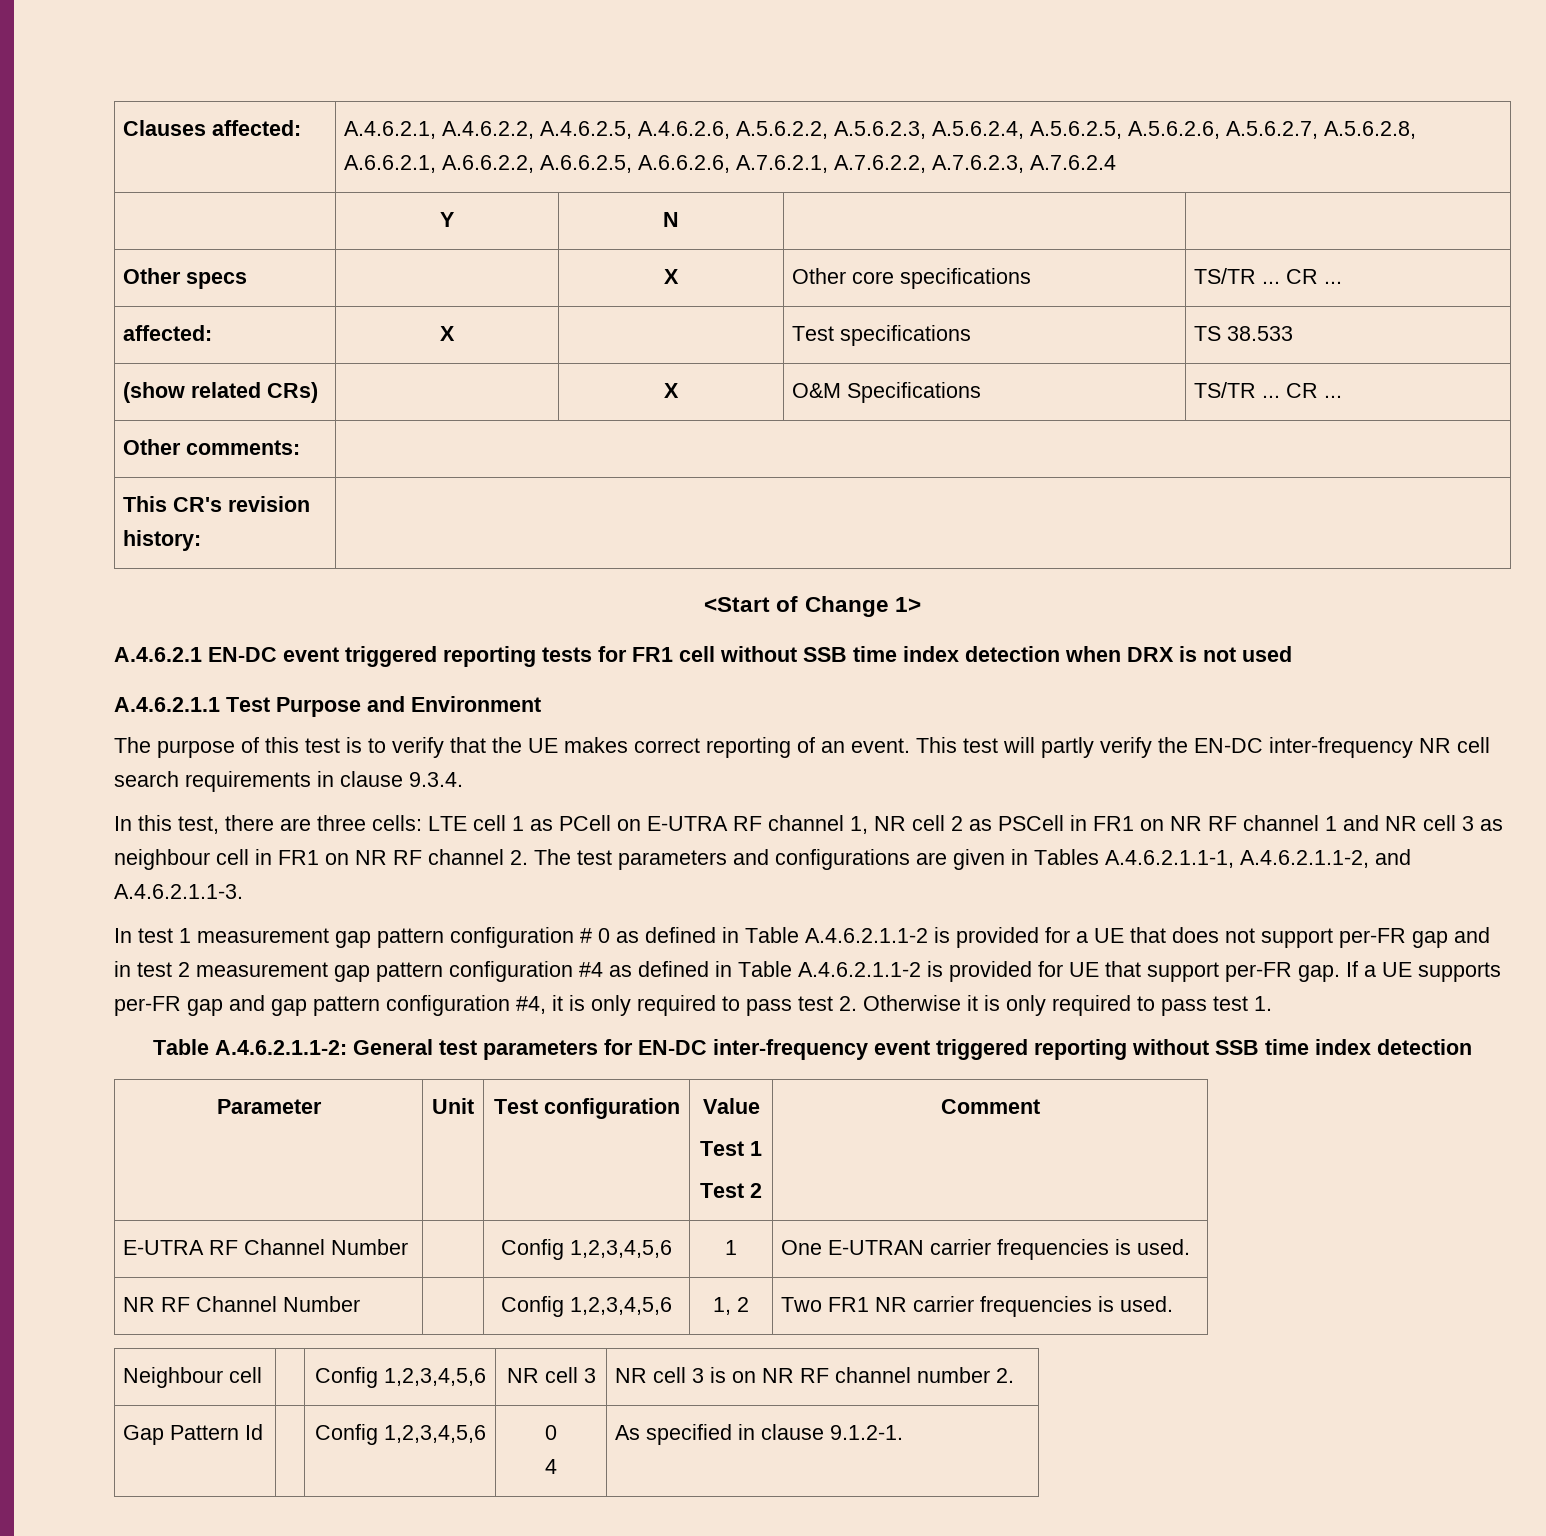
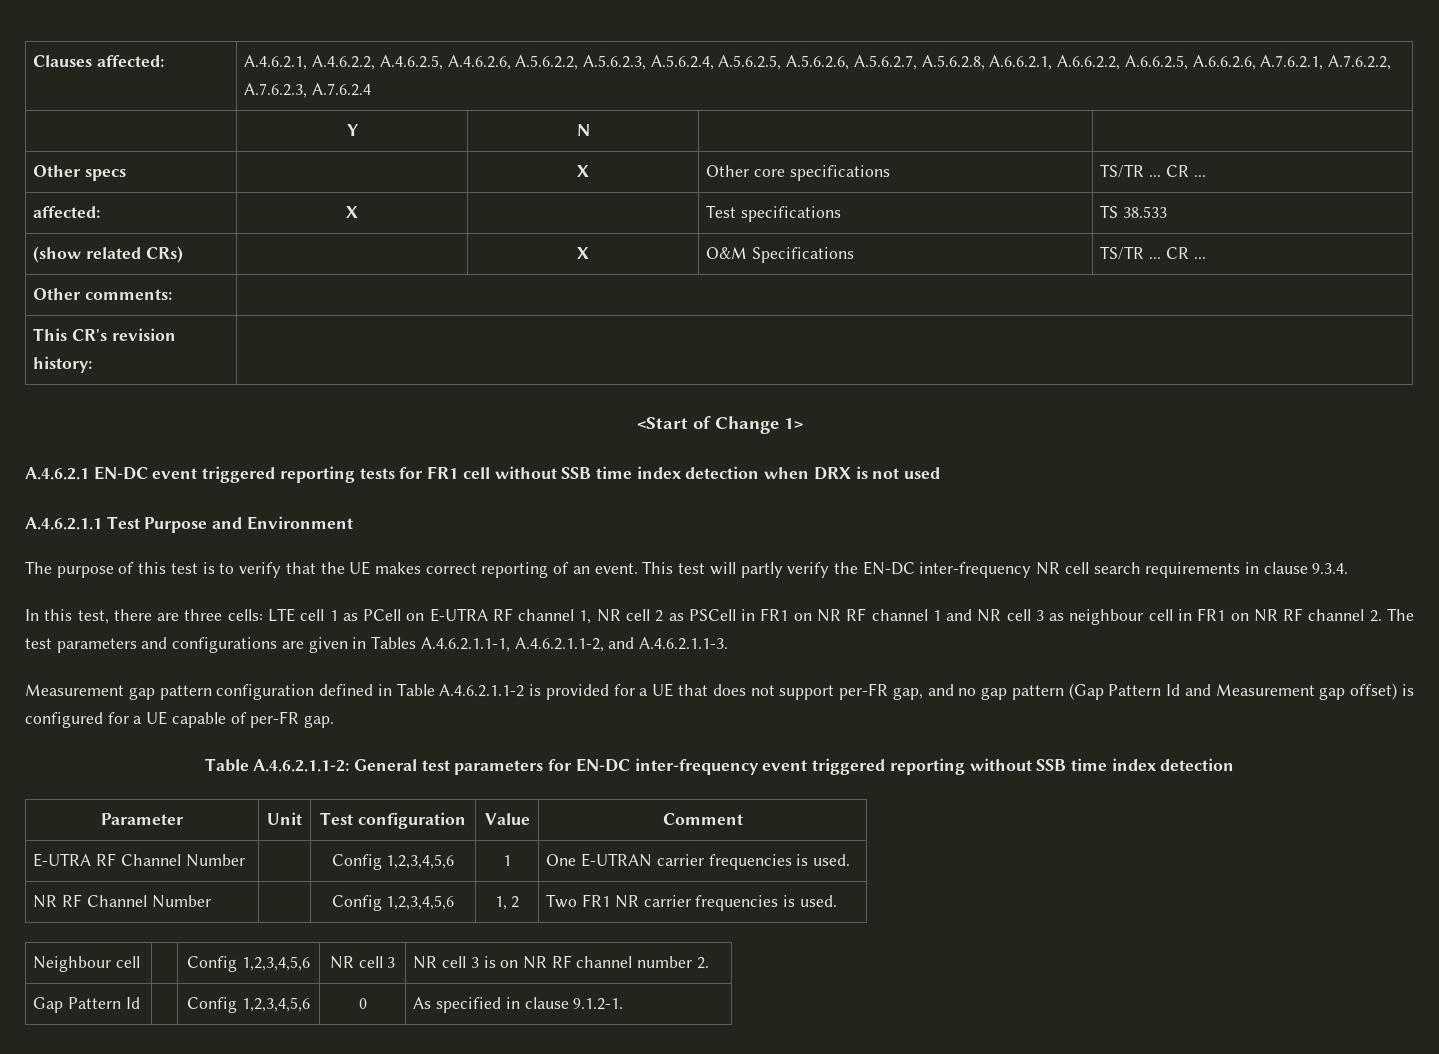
[114,927,639,948] In test 1 measurement gap pattern configuration # 0 as -> [25,684,315,700] Measurement gap pattern configuration
[1412,927,1490,948] [114,961,1501,982] [114,995,1272,1016] gap and in test 2 measurement gap pattern configuration #4 as defined in Table A.4.6.2.1.1-2 is provided for UE that support per-FR gap. If a UE supports per-FR gap and gap pattern configuration #4, it is only required to pass test 2. Otherwise it is only required to pass test 1. -> [892,683,1414,700] [25,711,335,728] gap, and no gap pattern (Gap Pattern Id and Measurement gap offset) is configured for a UE capable of per-FR gap.
[700,1141,762,1156] [700,1183,762,1198] // Test 1 // Test 2 -> (530, 819) none
[545,1459,557,1474] // 4 -> (367, 1003) none

